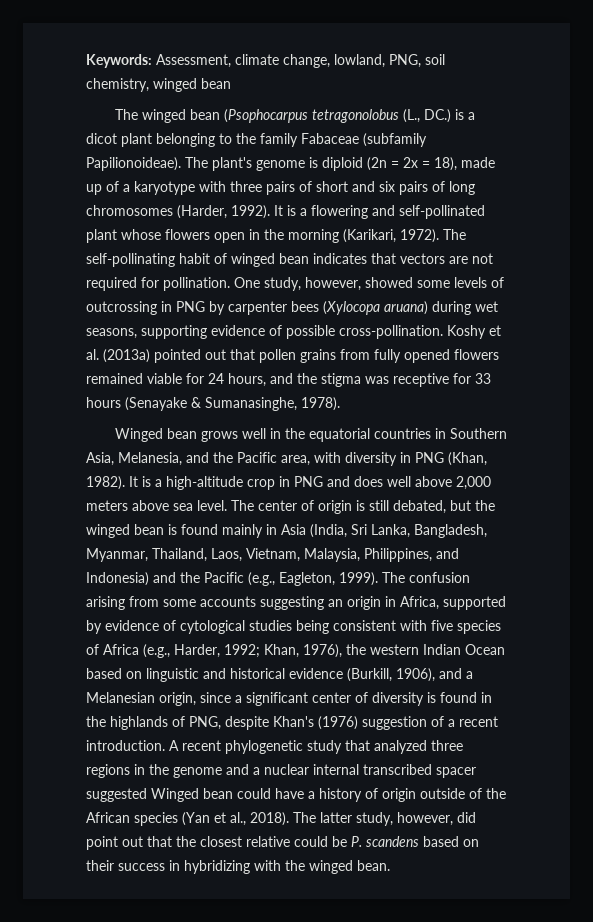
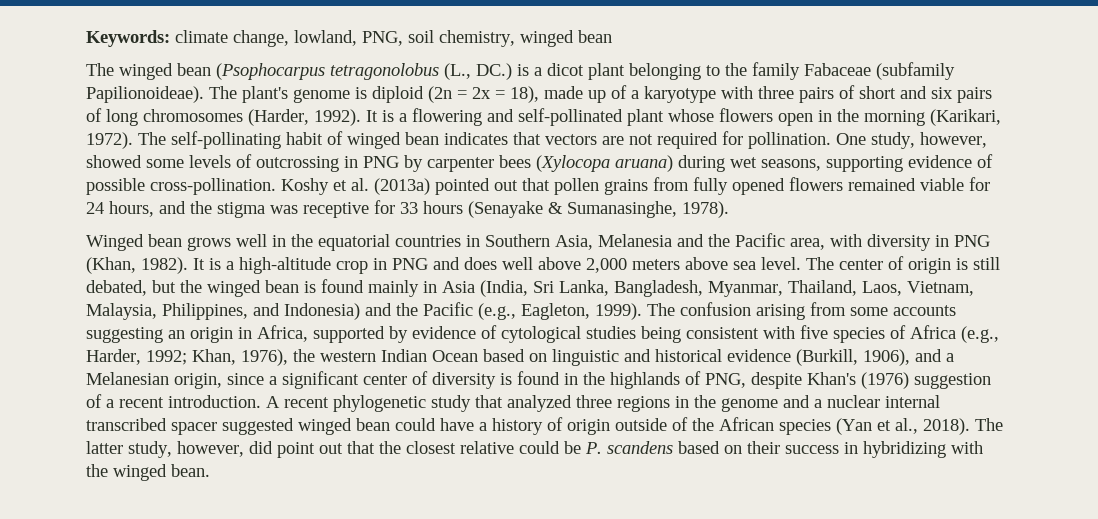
[156,54,231,68] Assessment, -> (170, 38) none
[118,452,182,466] Melanesia, -> [598,234,672,247] Melanesia
[151,788,199,802] Winged -> [298,418,352,435] winged

